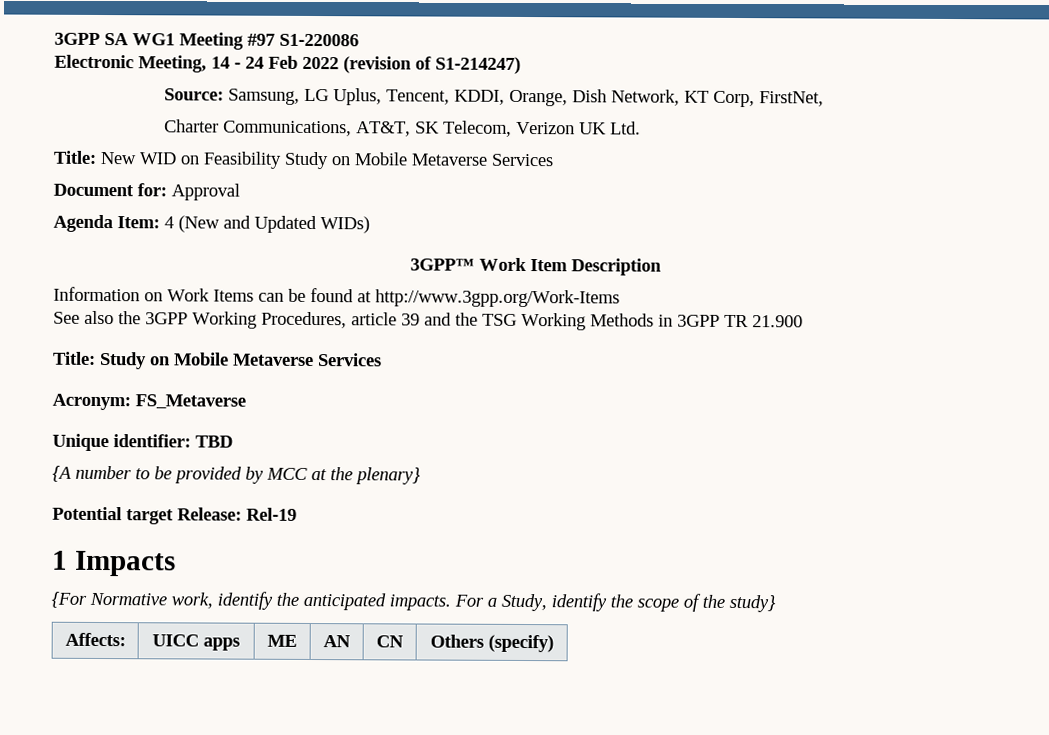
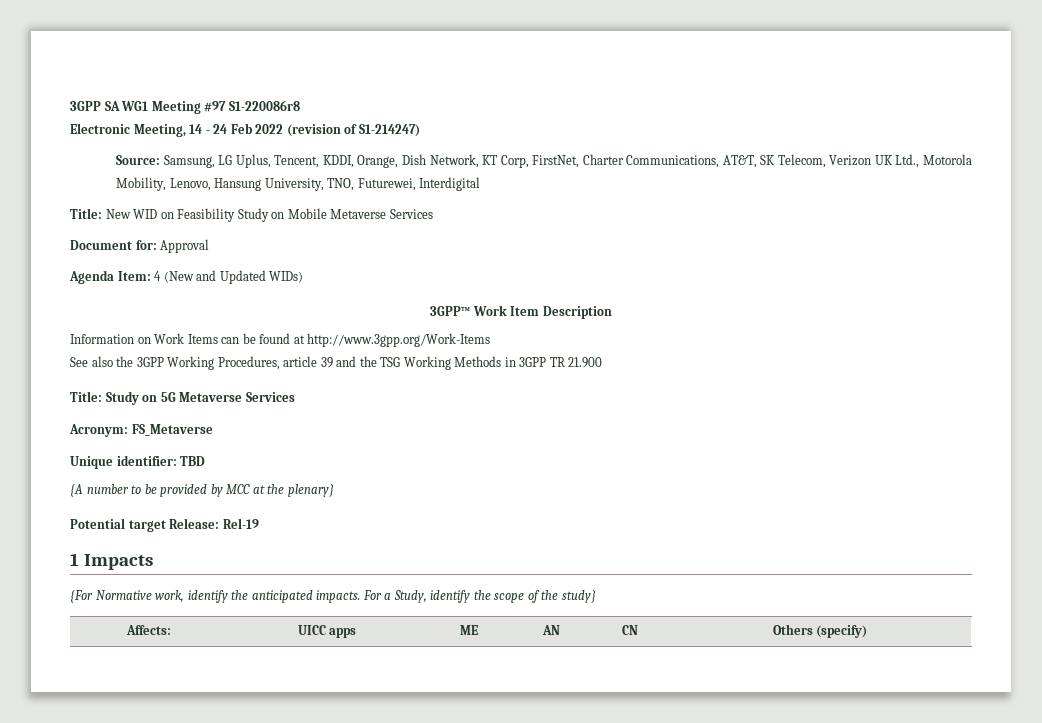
[279,33,359,47] S1-220086 -> [228,100,300,111] S1-220086r8
(824, 99) // -> (580, 161) none
[609,121,641,135] Ltd. -> [895,154,972,168] [116,177,481,191] Ltd., Motorola Mobility, Lenovo, Hansung University, TNO, Futurewei, Interdigital
[174,352,229,366] Mobile -> [160,392,176,402] 5G

